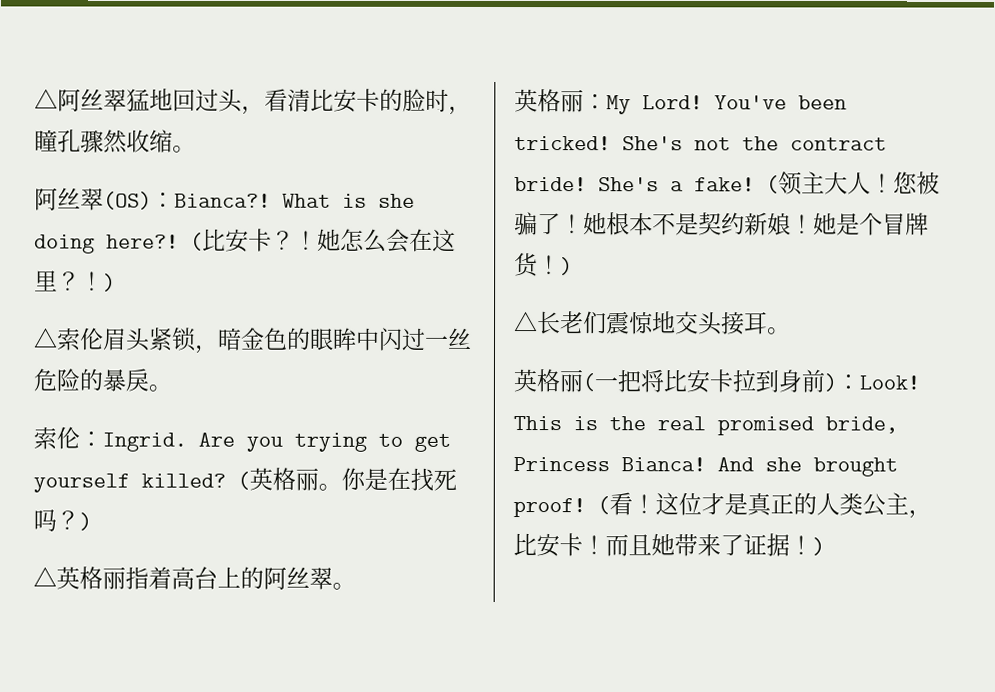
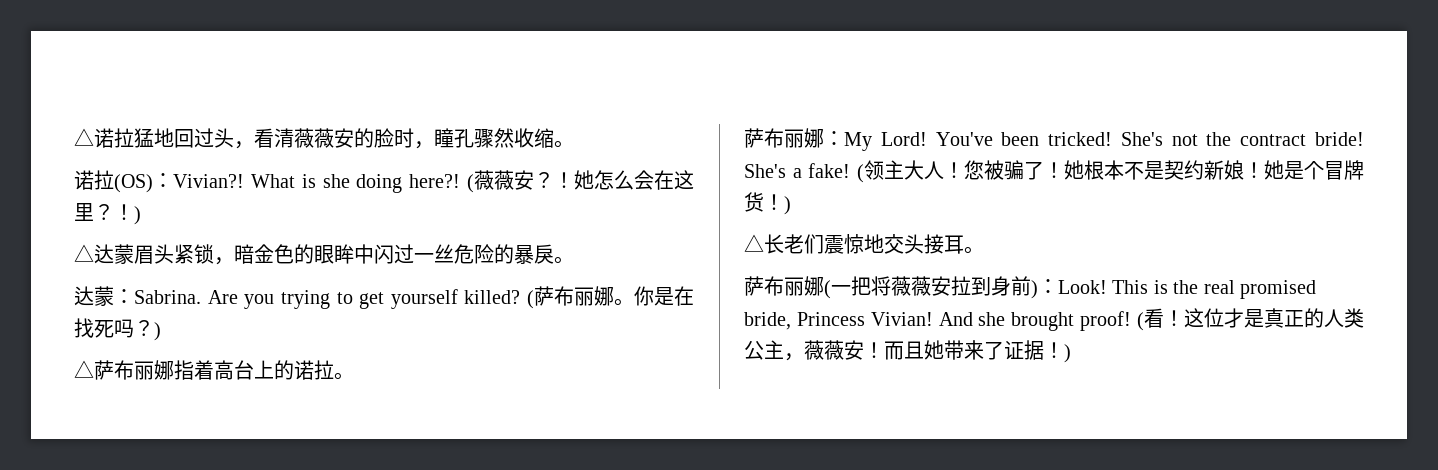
[34,88,127,112] △阿丝翠 -> [74,128,134,148] △诺拉
[310,88,380,113] 比安卡 -> [294,128,354,148] 薇薇安
[34,187,271,211] 阿丝翠(OS)：Bianca?! -> [74,170,244,193] 诺拉(OS)：Vivian?!
[202,228,272,253] 比安卡 -> [473,170,534,190] 薇薇安
[56,327,104,351] 索伦 -> [94,244,134,264] 达蒙
[33,426,187,452] 索伦：Ingrid. -> [74,286,201,306] 达蒙：Sabrina.
[249,467,319,491] 英格丽 -> [534,286,614,306] 萨布丽娜
[56,566,126,590] 英格丽 -> [94,360,174,380] 萨布丽娜
[263,566,356,590] [514,89,584,113] 阿丝翠。 // 英格丽 -> [294,360,354,380] [744,128,824,148] 诺拉。 // 萨布丽娜
[513,369,583,393] 英格丽 -> [744,276,824,296] 萨布丽娜
[663,369,733,394] 比安卡 -> [891,276,951,296] 薇薇安
[621,457,706,472] Bianca! -> [870,312,933,326] Vivian!
[513,533,583,558] 比安卡 -> [804,340,864,360] 薇薇安

